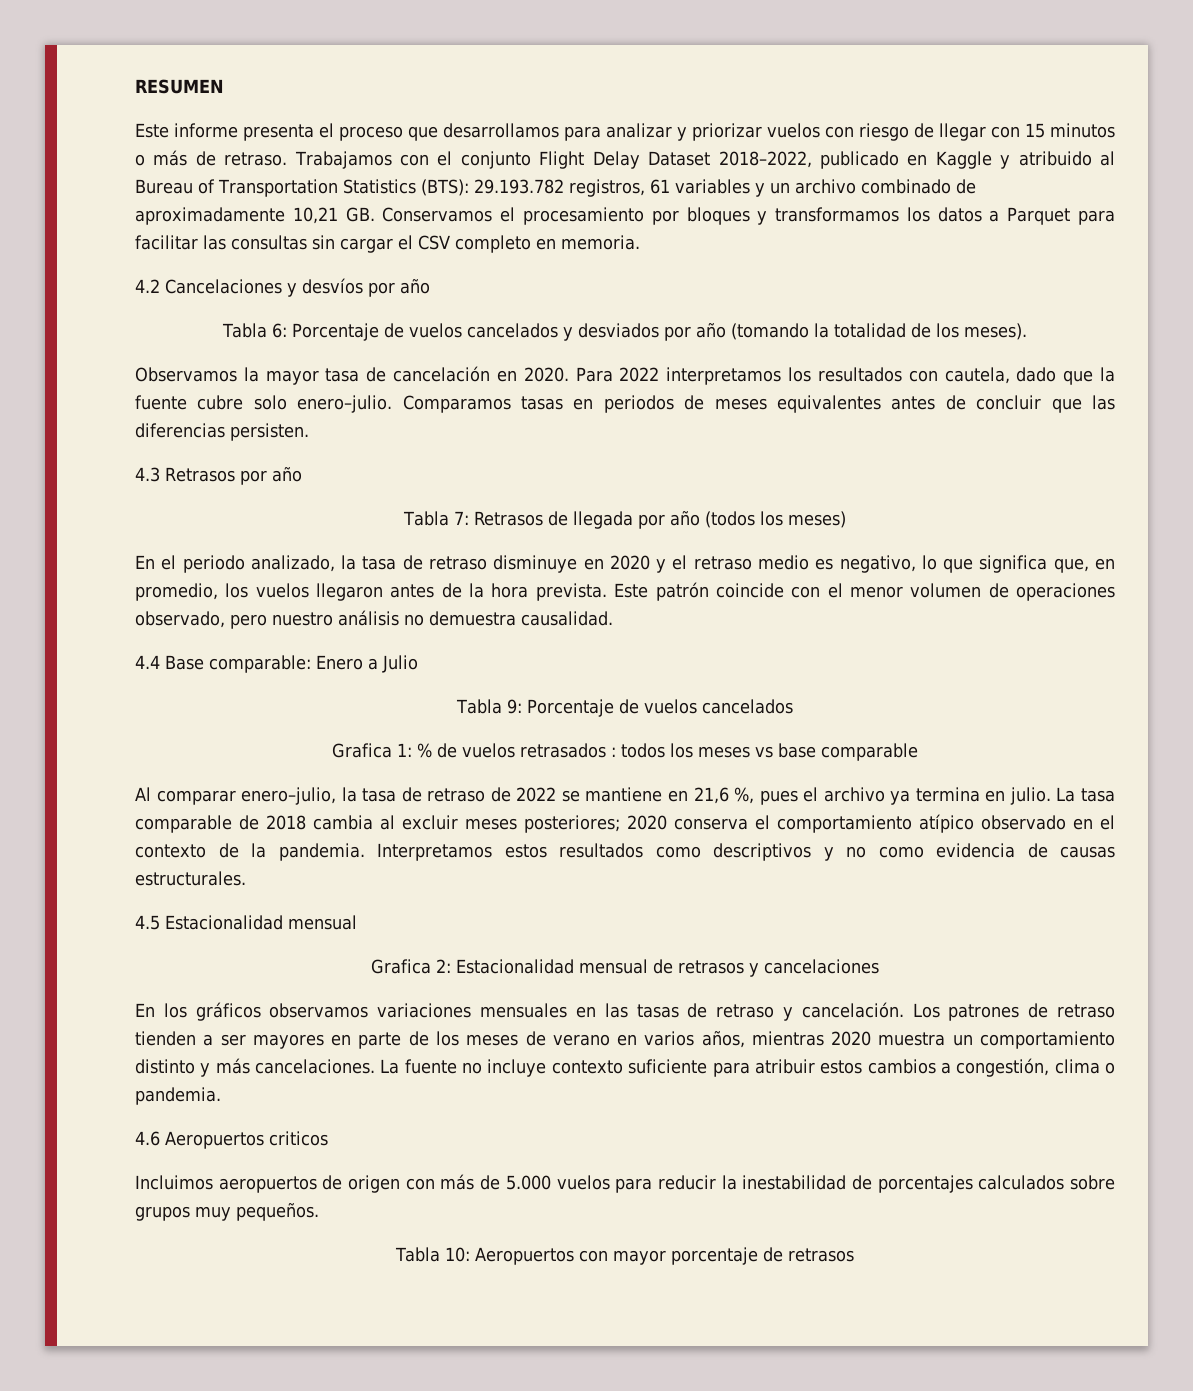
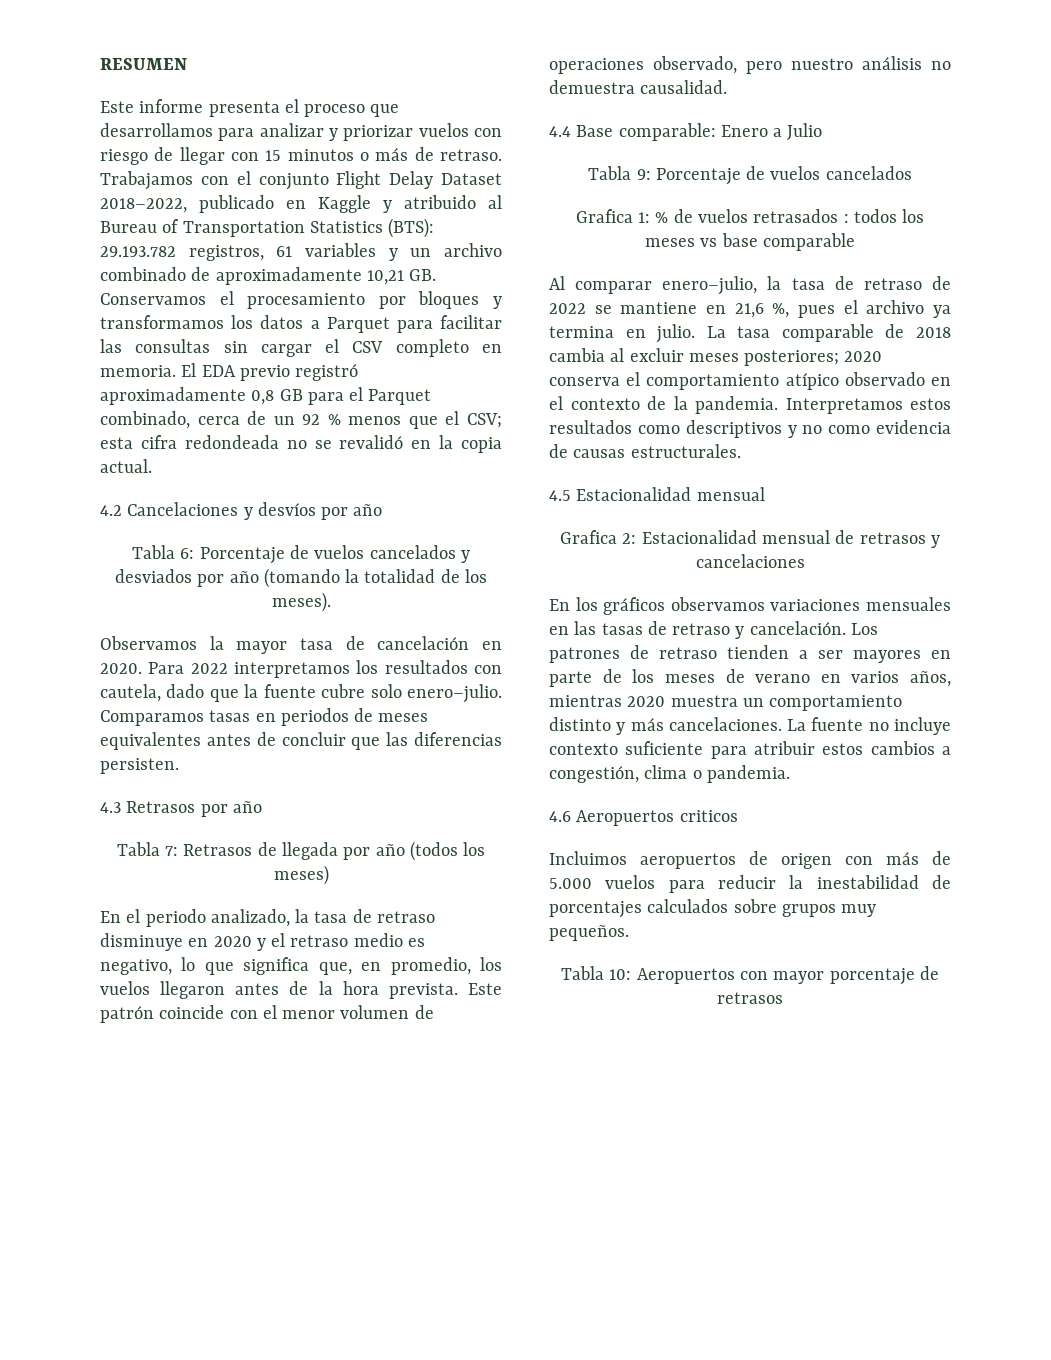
(640, 242) none -> [181,363,359,381] [100,387,432,405] [100,411,502,429] [100,435,502,453] [100,459,152,473] El EDA previo registró aproximadamente 0,8 GB para el Parquet combinado, cerca de un 92 % menos que el CSV; esta cifra redondeada no se revalidó en la copia actual.

